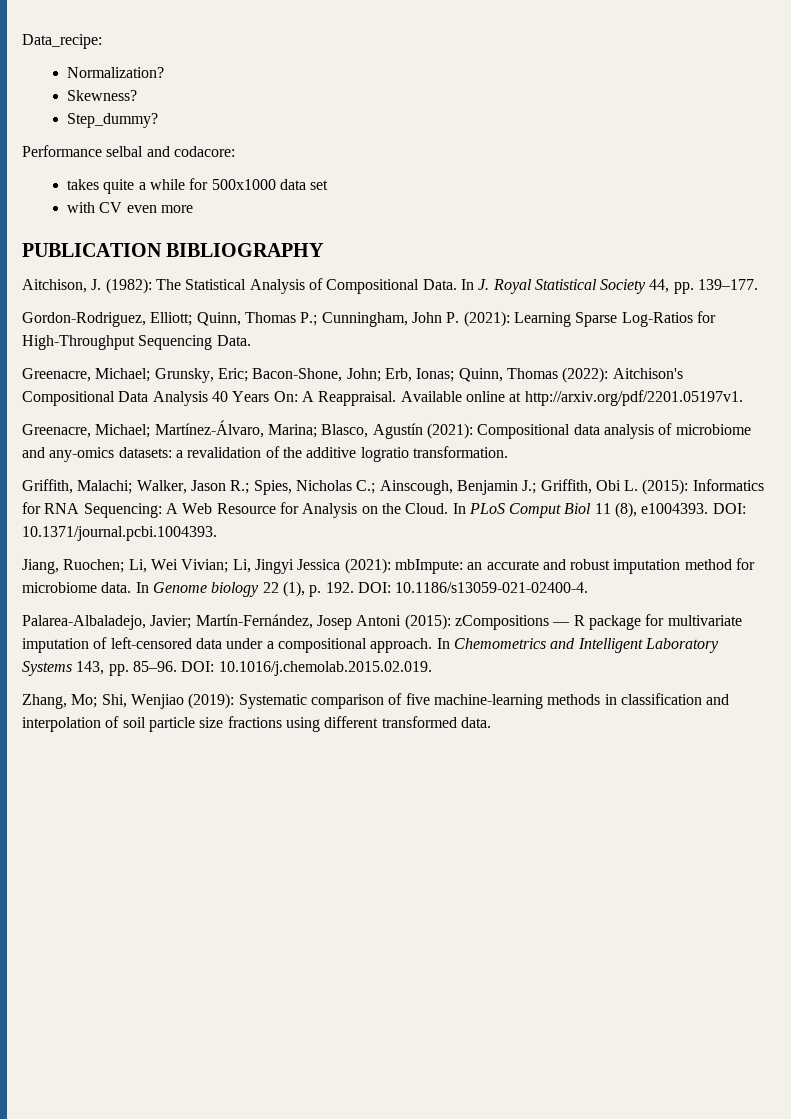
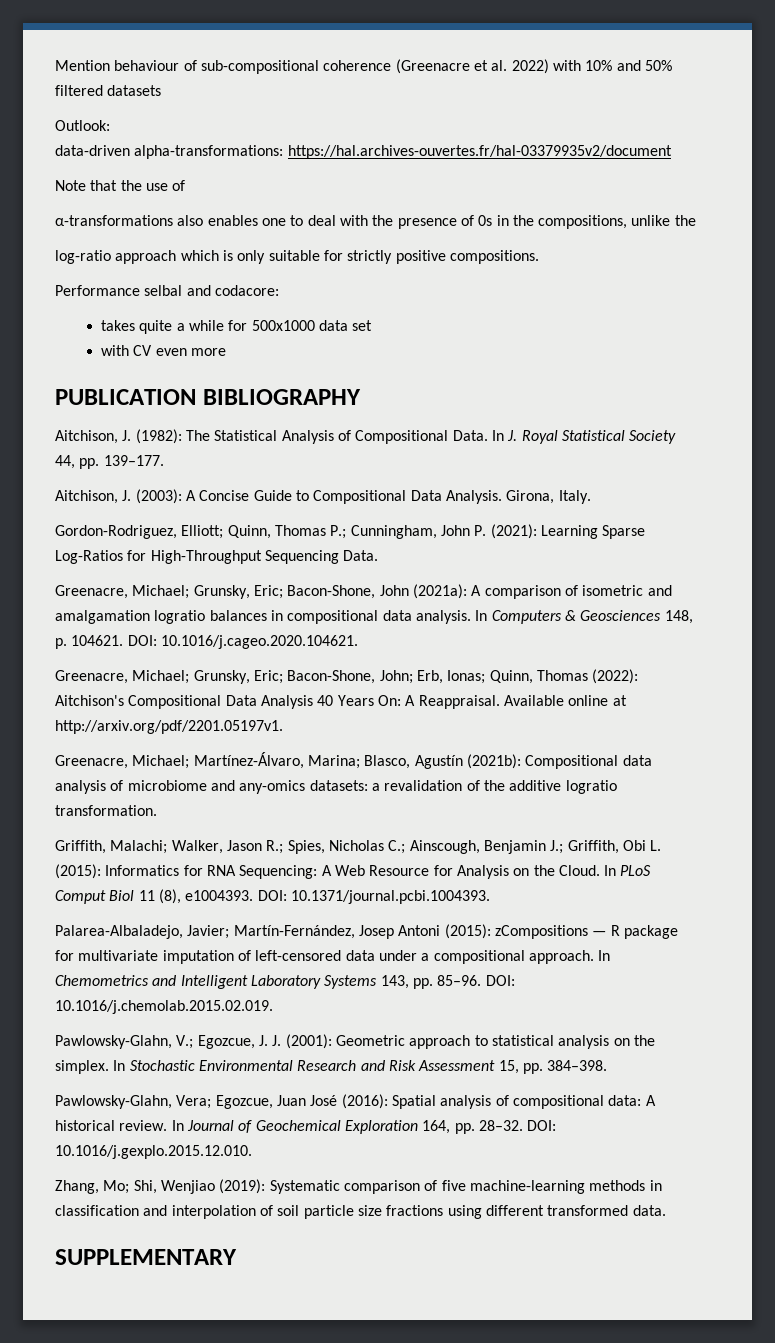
[22,34,102,49] [67,67,165,78] [67,90,138,101] [67,113,159,128] Data_recipe: // Normalization? // Skewness? // Step_dummy? -> [55,59,672,74] [55,85,162,96] [55,120,110,131] [55,145,672,159] [55,180,186,191] [55,215,696,229] [55,250,539,264] Mention behaviour of sub-compositional coherence (Greenacre et al. 2022) with 10% and 50% filtered datasets // Outlook: // data-driven alpha-transformations: https://hal.archives-ouvertes.fr/hal-03379935v2/document // Note that the use of // α-transformations also enables one to deal with the presence of 0s in the compositions, unlike the // log-ratio approach which is only suitable for strictly positive compositions.
(759, 284) none -> [55,489,591,504] // Aitchison, J. (2003): A Concise Guide to Compositional Data Analysis. Girona, Italy.
(251, 340) none -> [55,584,672,599] [55,610,693,624] [55,635,358,649] // Greenacre, Michael; Grunsky, Eric; Bacon-Shone, John (2021a): A comparison of isometric and amalgamation logratio balances in compositional data analysis. In Computers & Geosciences 148, p. 104621. DOI: 10.1016/j.cageo.2020.104621.
[426,423,473,439] (2021): -> [466,754,521,769] (2021b):
[22,558,756,574] [22,581,589,597] // Jiang, Ruochen; Li, Wei Vivian; Li, Jingyi Jessica (2021): mbImpute: an accurate and robust imputation method for microbiome data. In Genome biology 22 (1), p. 192. DOI: 10.1186/s13059-021-02400-4. -> (490, 897) none
(432, 668) none -> [55,1034,655,1049] [55,1060,608,1074] [55,1094,656,1109] [55,1120,557,1134] [55,1145,252,1159] // Pawlowsky-Glahn, V.; Egozcue, J. J. (2001): Geometric approach to statistical analysis on the simplex. In Stochastic Environmental Research and Risk Assessment 15, pp. 384–398. // Pawlowsky-Glahn, Vera; Egozcue, Juan José (2016): Spatial analysis of compositional data: A historical review. In Journal of Geochemical Exploration 164, pp. 28–32. DOI: 10.1016/j.gexplo.2015.12.010.
(491, 722) none -> [55,1249,237,1265] // SUPPLEMENTARY

